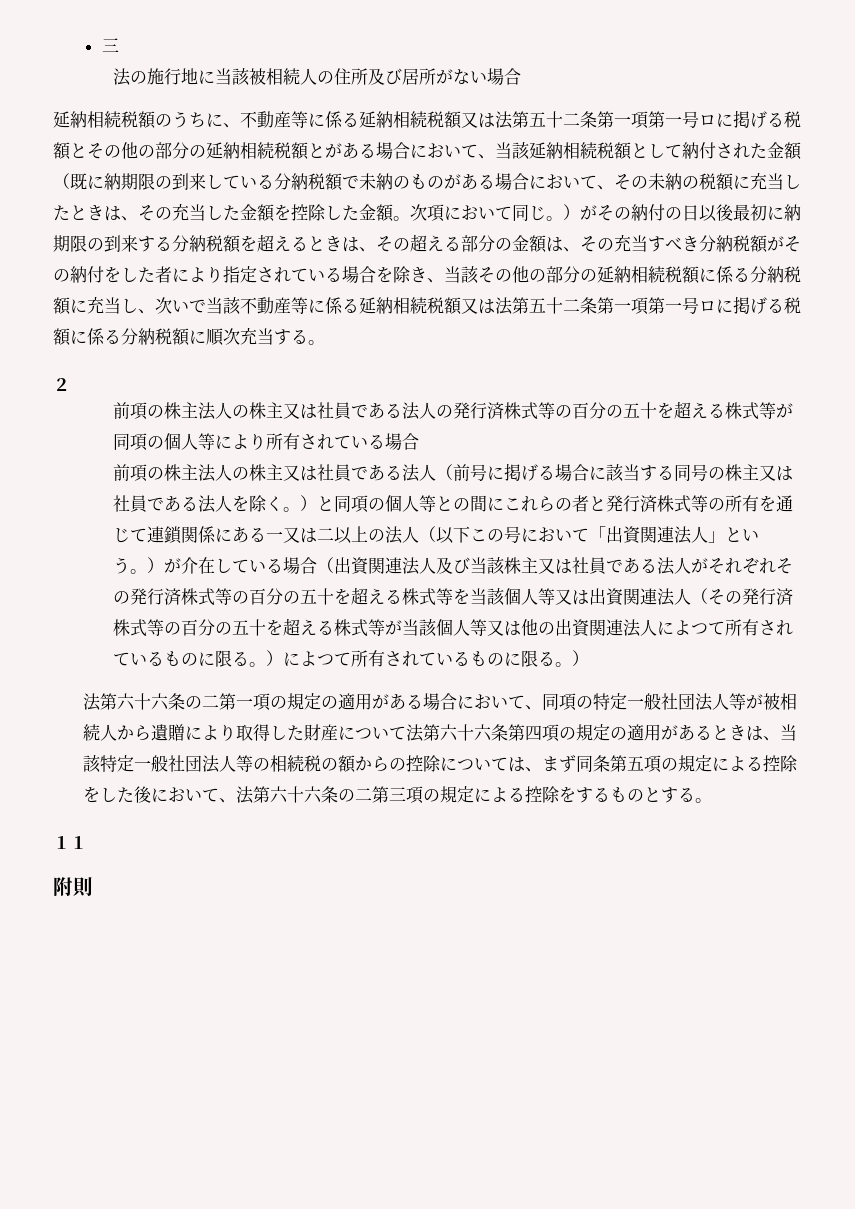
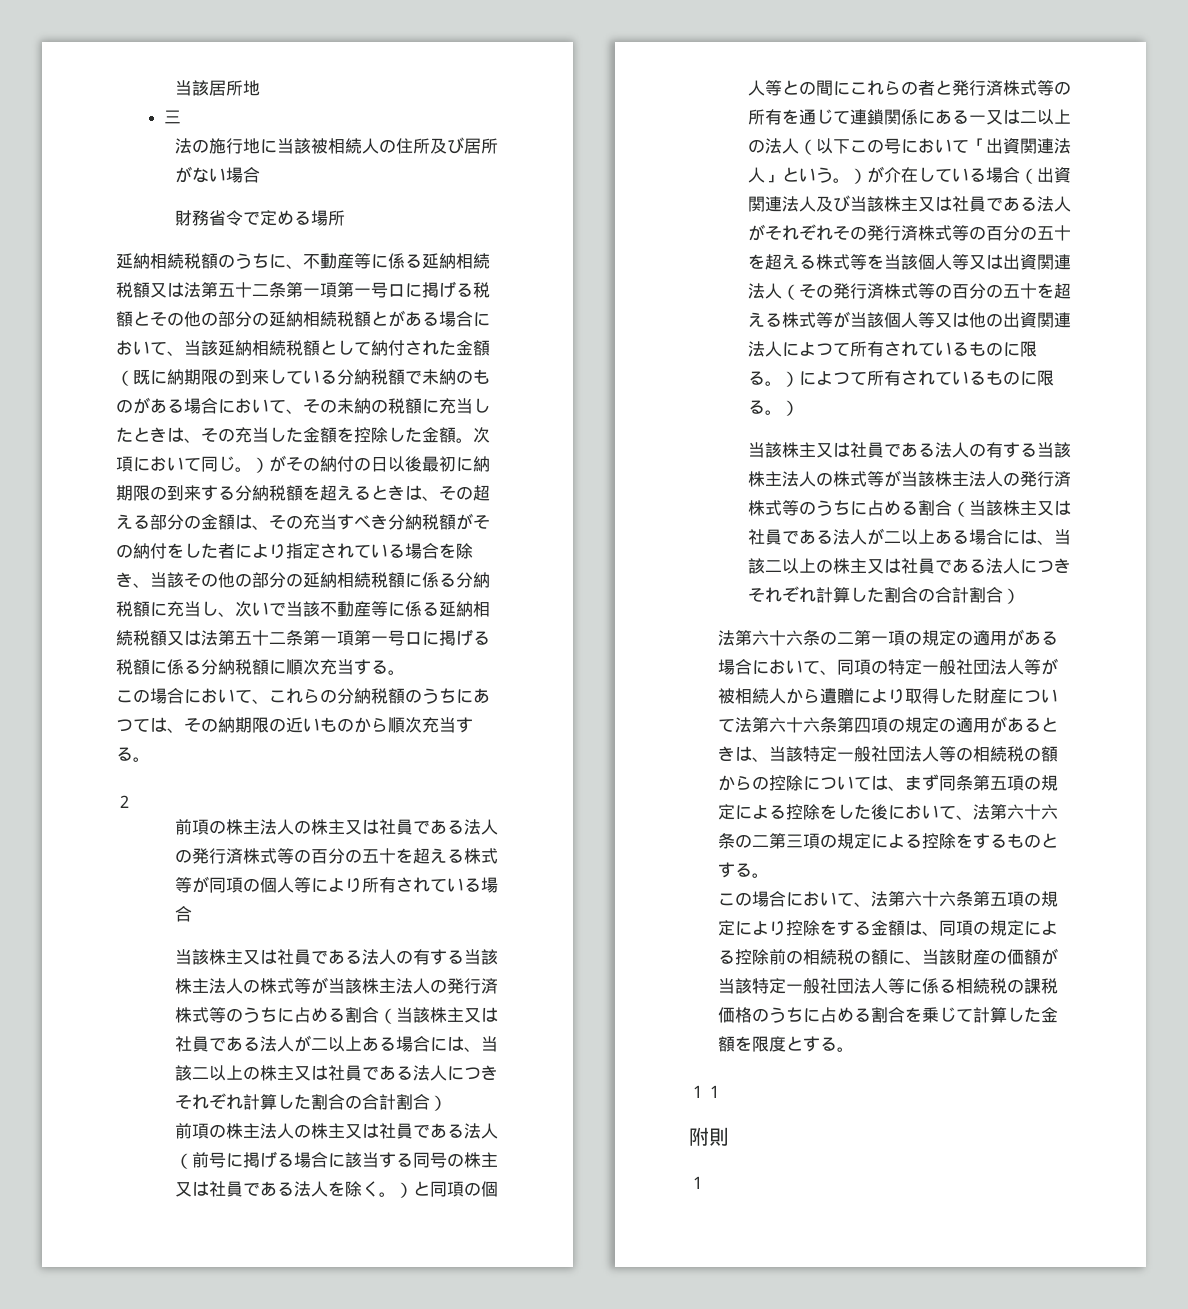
(101, 45) none -> [174,80,260,96] 当該居所地 //
(521, 76) none -> [174,210,345,226] // 財務省令で定める場所
(325, 342) none -> [116,688,490,704] [116,717,473,733] [116,747,150,762] // この場合において、これらの分納税額のうちにあつては、その納期限の近いものから順次充当する。
(419, 441) none -> [174,949,498,965] [174,977,498,994] [174,1007,498,1024] [174,1035,498,1052] [174,1065,498,1081] [174,1093,447,1111] // 当該株主又は社員である法人の有する当該株主法人の株式等が当該株主法人の発行済株式等のうちに占める割合（当該株主又は社員である法人が二以上ある場合には、当該二以上の株主又は社員である法人につきそれぞれ計算した割合の合計割合）
(589, 658) none -> [747,442,1071,458] [747,470,1071,487] [747,500,1071,517] [747,528,1071,545] [747,558,1071,574] [747,586,1020,604] // 当該株主又は社員である法人の有する当該株主法人の株式等が当該株主法人の発行済株式等のうちに占める割合（当該株主又は社員である法人が二以上ある場合には、当該二以上の株主又は社員である法人につきそれぞれ計算した割合の合計割合）
(712, 800) none -> [718,891,1059,907] [718,920,1059,936] [718,948,1059,965] [718,978,1059,994] [718,1007,1059,1023] [718,1036,855,1052] // この場合において、法第六十六条第五項の規定により控除をする金額は、同項の規定による控除前の相続税の額に、当該財産の価額が当該特定一般社団法人等に係る相続税の課税価格のうちに占める割合を乗じて計算した金額を限度とする。
(93, 887) none -> [689,1176,706,1189] // １

